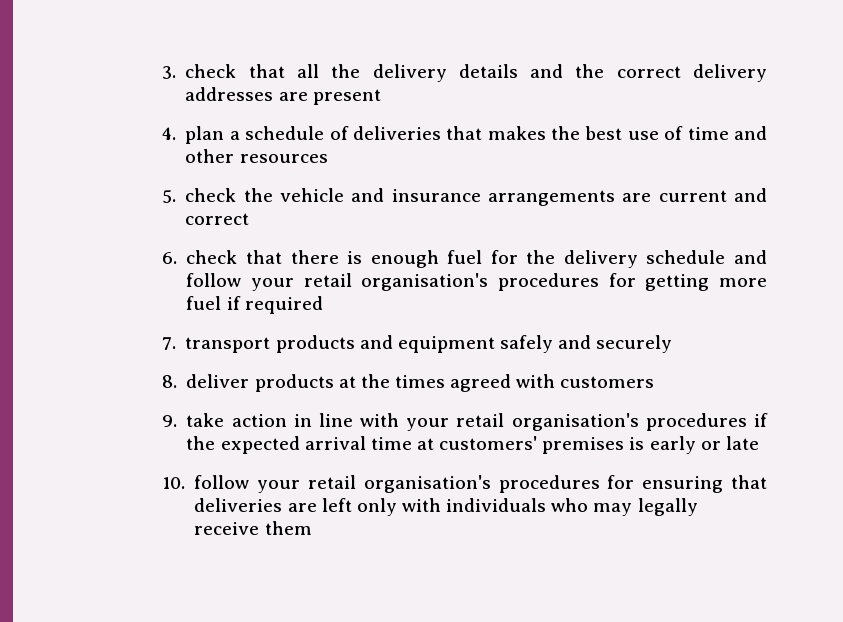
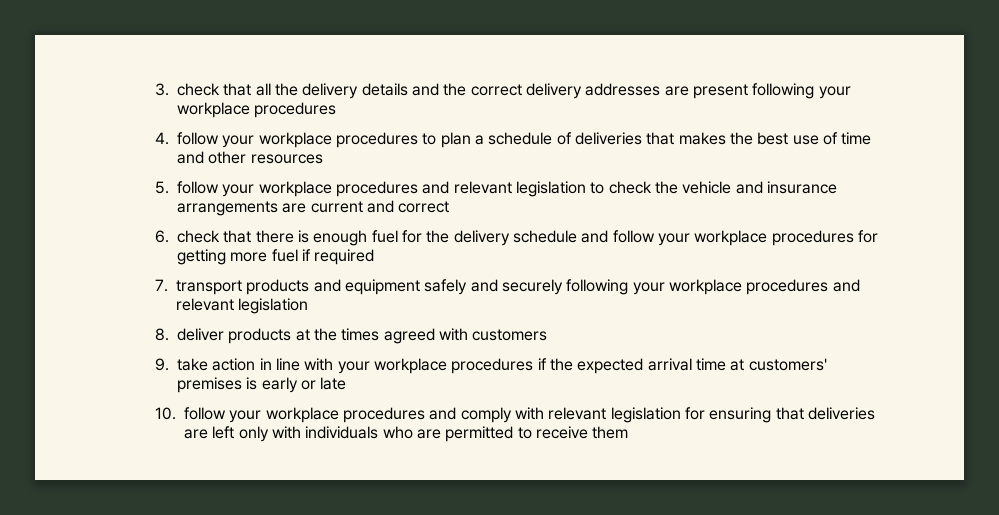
[161,127,176,140] // 4. -> [752,83,851,99] [177,102,337,118] [155,132,437,148] following your workplace procedures // 4. follow your workplace procedures to
(176, 196) none -> [177,181,605,197] follow your workplace procedures and relevant legislation to
[303,273,489,291] retail organisation's -> [694,230,768,246] workplace
(673, 344) none -> [566,279,860,295] [176,298,309,314] following your workplace procedures and relevant legislation
[456,413,639,431] retail organisation's -> [374,358,448,374] workplace
[308,475,600,493] retail organisation's procedures -> [265,407,681,423] workplace procedures and comply with relevant legislation
[593,498,698,516] may legally -> [417,426,532,442] are permitted to

